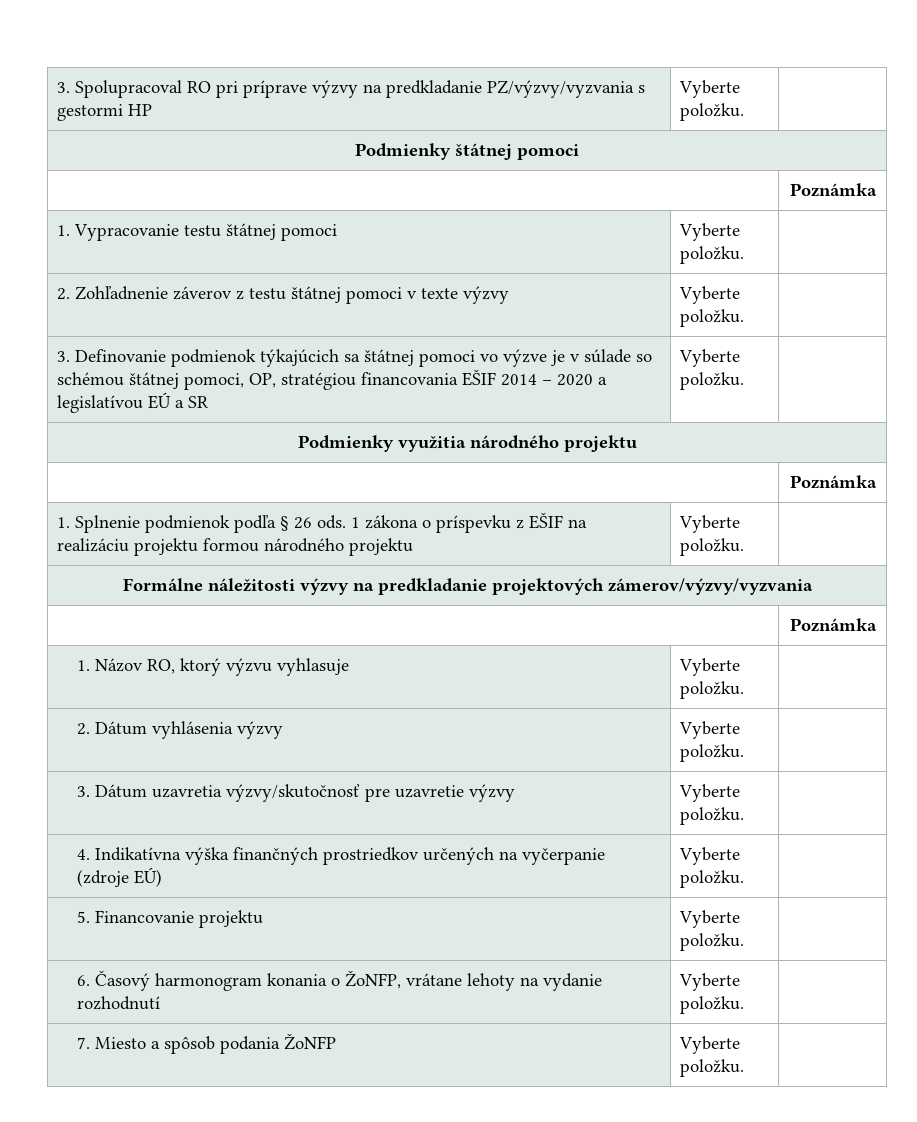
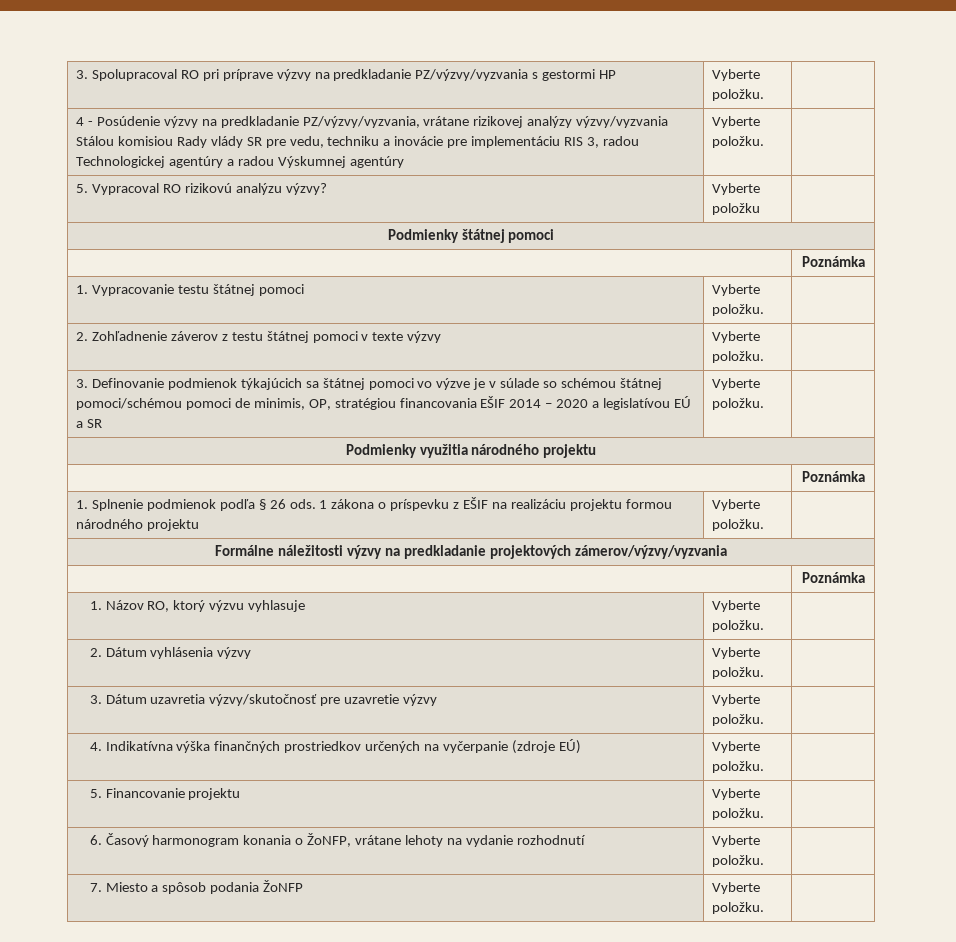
(745, 112) none -> [76,116,669,128] [76,136,639,148] [76,156,404,168] [712,116,761,128] [712,136,765,148] [76,183,327,195] [712,183,761,195] [712,203,761,215] // 4 - Posúdenie výzvy na predkladanie PZ/výzvy/vyzvania, vrátane rizikovej analýzy výzvy/vyzvania Stálou komisiou Rady vlády SR pre vedu, techniku a inovácie pre implementáciu RIS 3, radou Technologickej agentúry a radou Výskumnej agentúry | Vyberte položku. | // 5. Vypracoval RO rizikovú analýzu výzvy? | Vyberte položku |
[184,373,245,390] pomoci, -> [76,398,305,410] pomoci/schémou pomoci de minimis,

